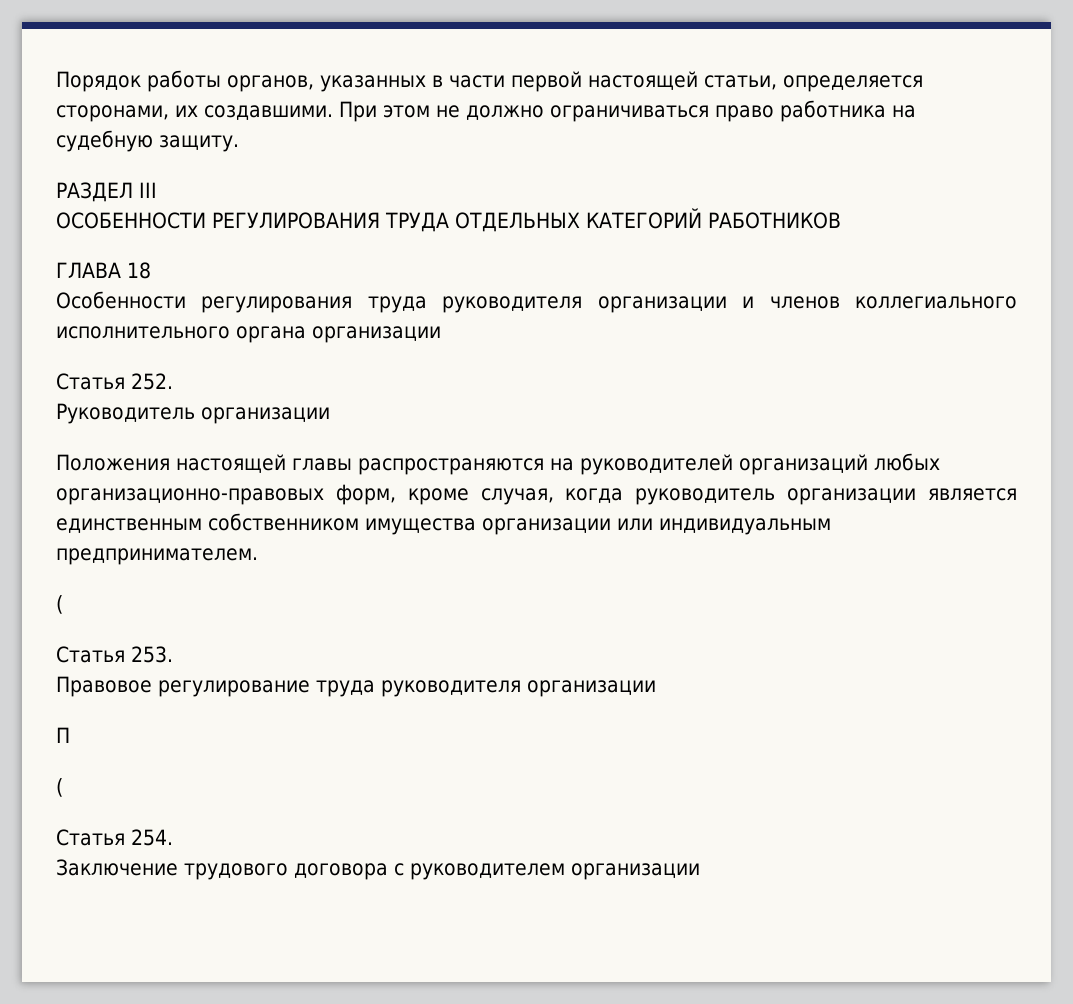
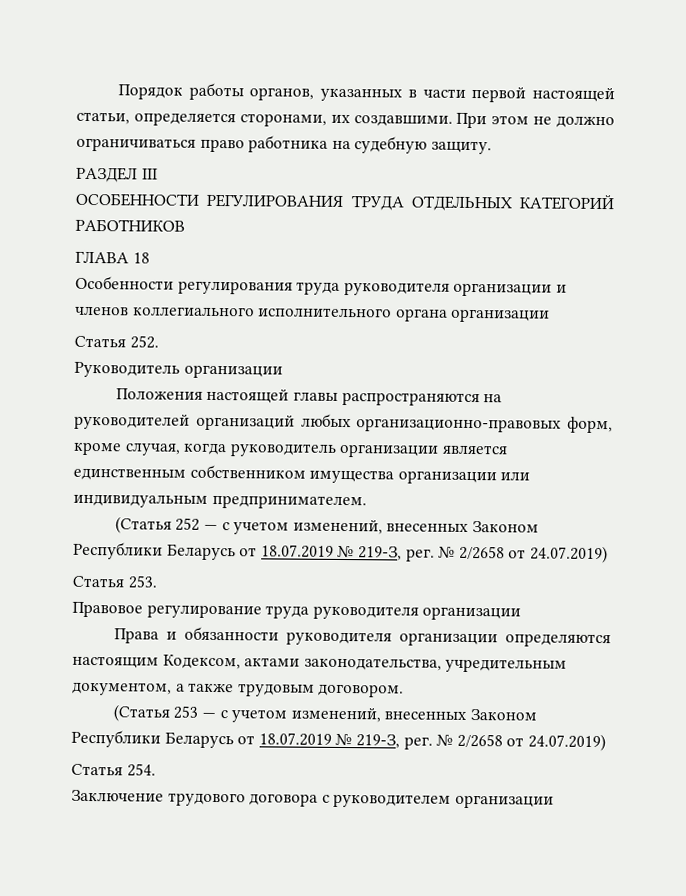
[56,595,63,614] ( -> [114,516,539,535] [73,541,608,564] (Статья 252 — с учетом изменений, внесенных Законом Республики Беларусь от 18.07.2019 № 219-З, рег. № 2/2658 от 24.07.2019)
[56,727,70,743] [56,778,63,797] П // ( -> [113,626,611,648] [72,654,568,673] [72,681,405,698] [112,704,537,723] [71,729,606,752] Права и обязанности руководителя организации определяются настоящим Кодексом, актами законодательства, учредительным документом, а также трудовым договором. // (Статья 253 — с учетом изменений, внесенных Законом Республики Беларусь от 18.07.2019 № 219-З, рег. № 2/2658 от 24.07.2019)

